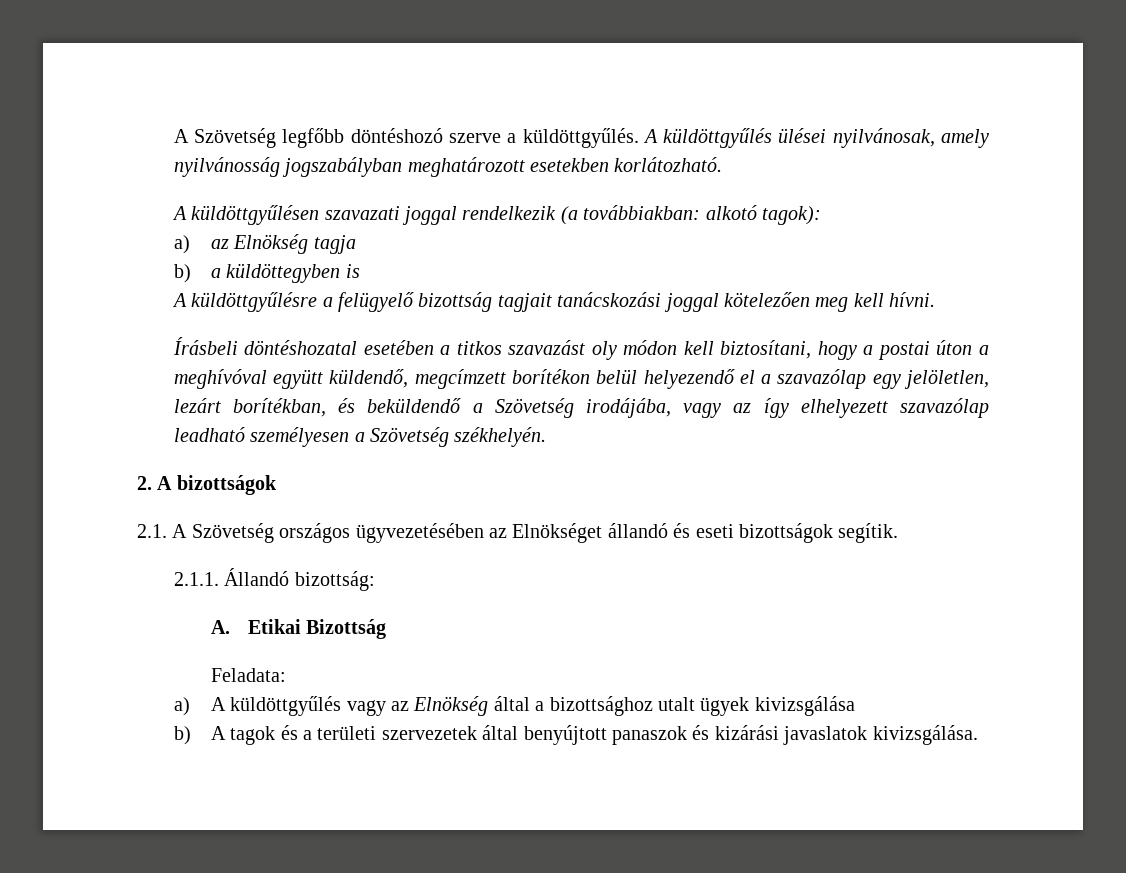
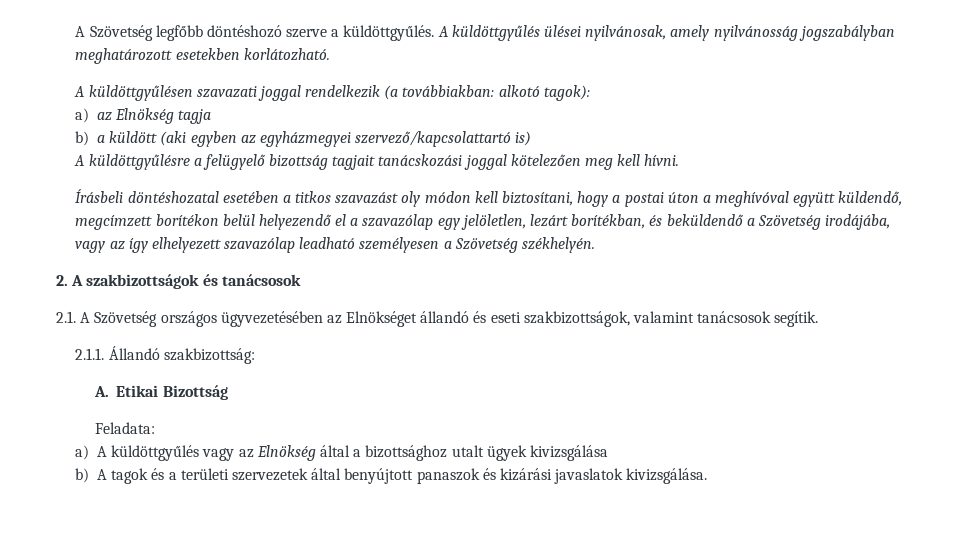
[226,263,360,283] küldöttegyben is -> [109,131,532,147] küldött (aki egyben az egyházmegyei szervező/kapcsolattartó is)
[176,475,277,495] bizottságok -> [86,274,301,289] szakbizottságok és tanácsosok
[738,523,833,543] bizottságok -> [523,311,772,327] szakbizottságok, valamint tanácsosok
[294,571,375,591] bizottság: -> [163,348,255,364] szakbizottság:

